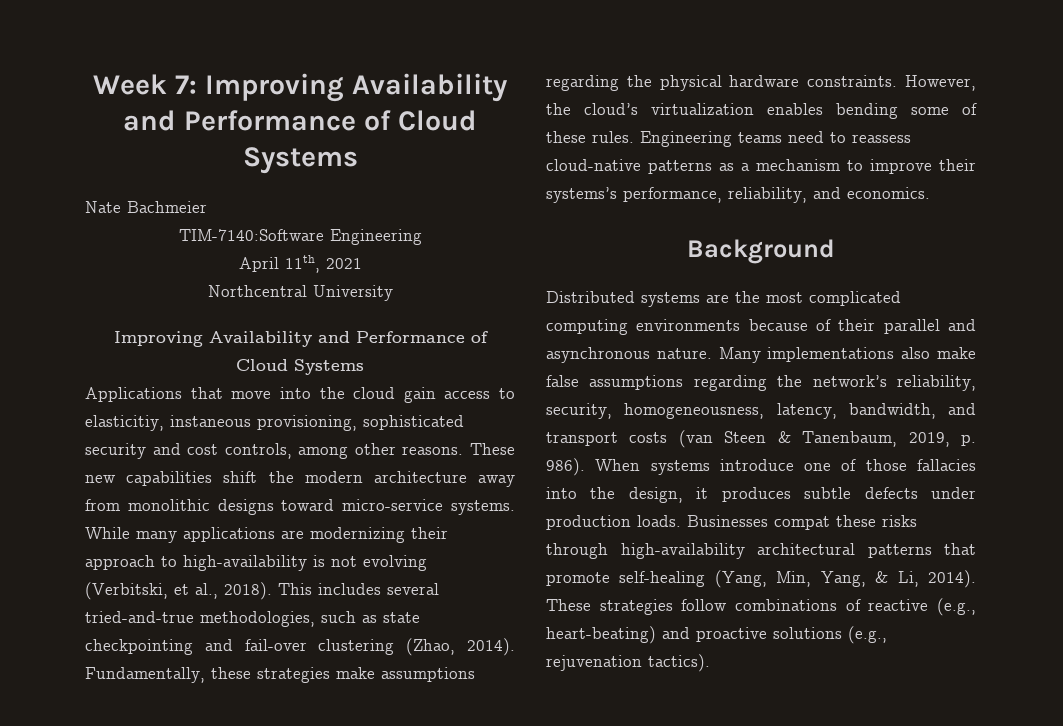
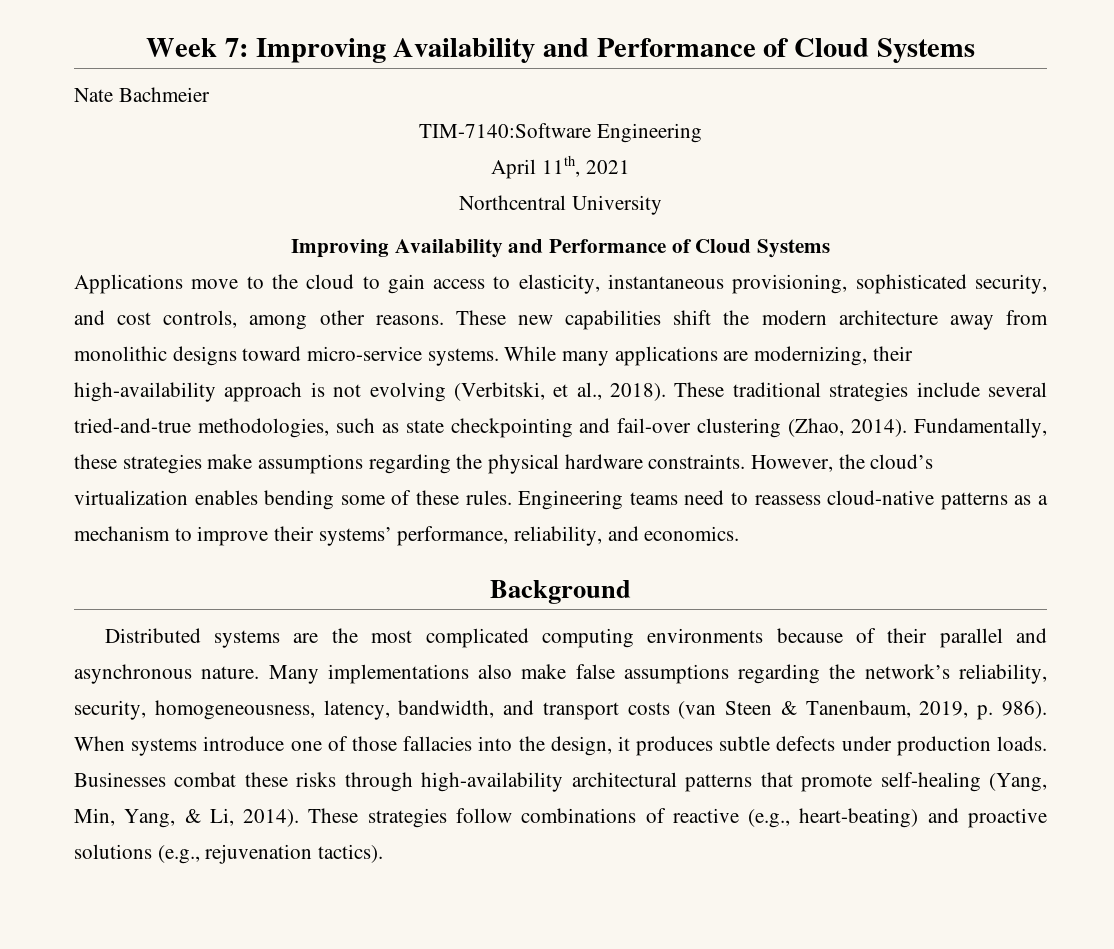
[190,387,311,399] that move into -> [191,276,264,289] move to
(396, 393) none -> [362,276,380,289] to
[85,415,251,431] elasticitiy, instaneous -> [518,274,725,294] elasticity, instantaneous
[85,443,146,459] security -> [974,274,1047,294] security,
[310,527,448,543] [85,555,307,571] modernizing their approach to high-availability -> [754,346,913,366] [74,382,303,402] modernizing, their high-availability approach
[278,583,381,595] This includes -> [674,382,980,402] These traditional strategies include
[546,187,617,203] systems’s -> [318,527,392,546] systems’
[774,516,830,530] compat -> [174,772,237,787] combat

